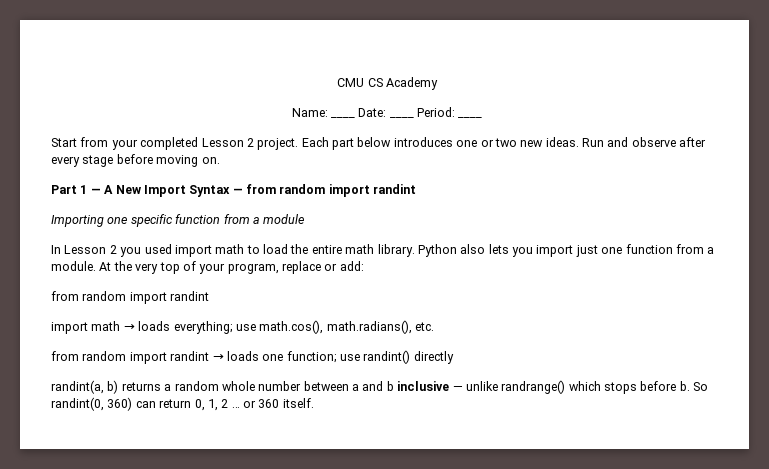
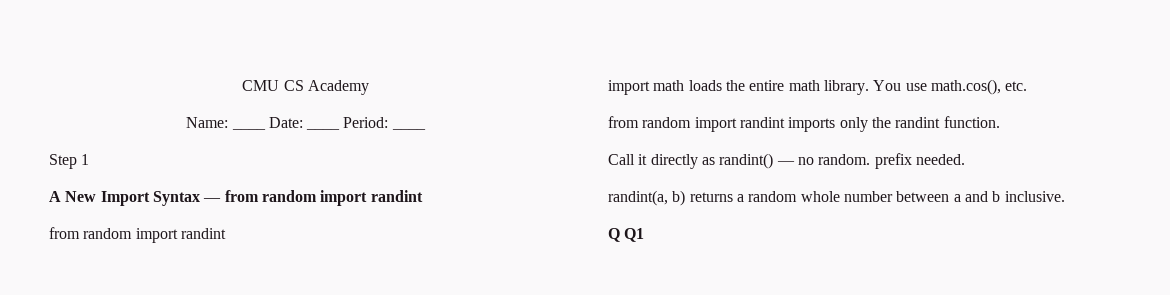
[51,137,707,150] [51,154,220,167] [51,185,101,194] Start from your completed Lesson 2 project. Each part below introduces one or two new ideas. Run and observe after every stage before moving on. // Part 1 — -> [49,154,90,169] Step 1 //
[51,214,306,227] [51,244,715,257] [51,261,364,274] // Importing one specific function from a module // In Lesson 2 you used import math to load the entire math library. Python also lets you import just one function from a module. At the very top of your program, replace or add: -> (423, 196) none
[123,321,233,334] → loads everything; -> [688,80,902,95] loads the entire math library. You
[326,320,412,334] math.radians(), -> (1001, 87) none
[212,350,454,364] → loads one function; use randint() directly -> [788,116,1000,132] [608,153,965,169] imports only the randint function. // Call it directly as randint() — no random. prefix needed.
[397,380,709,394] [51,397,314,411] inclusive — unlike randrange() which stops before b. So randint(0, 360) can return 0, 1, 2 … or 360 itself. -> [1004,191,1065,202] [608,228,645,242] inclusive. // Q Q1

